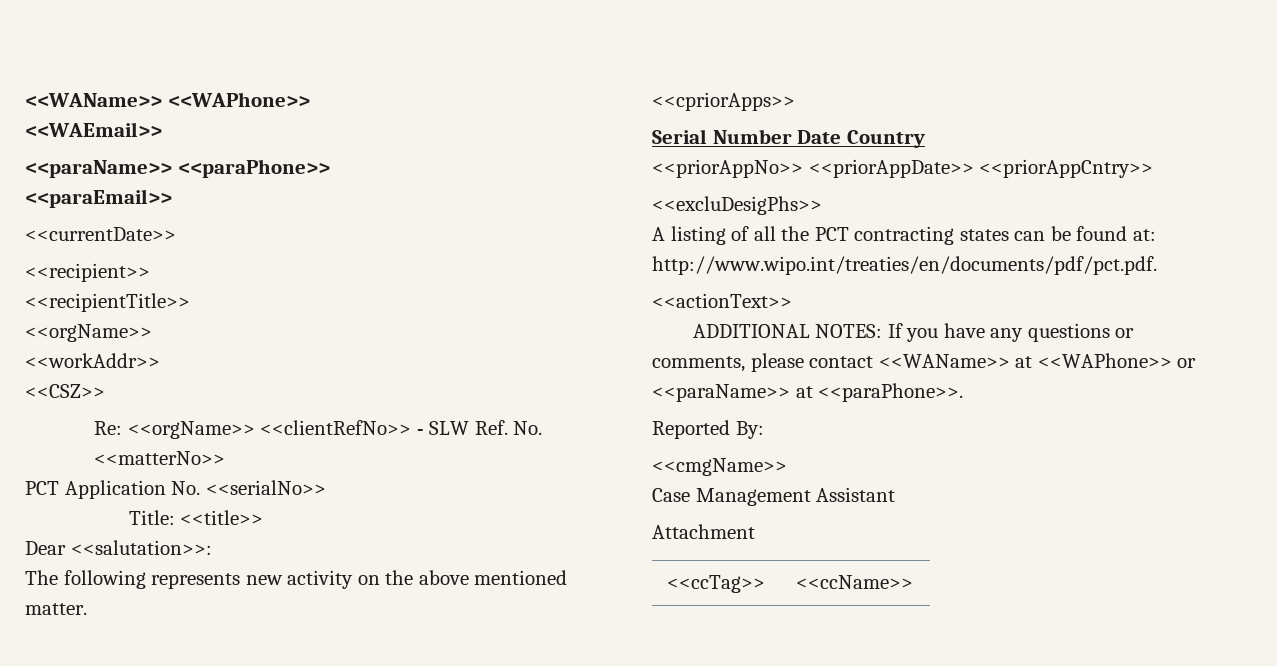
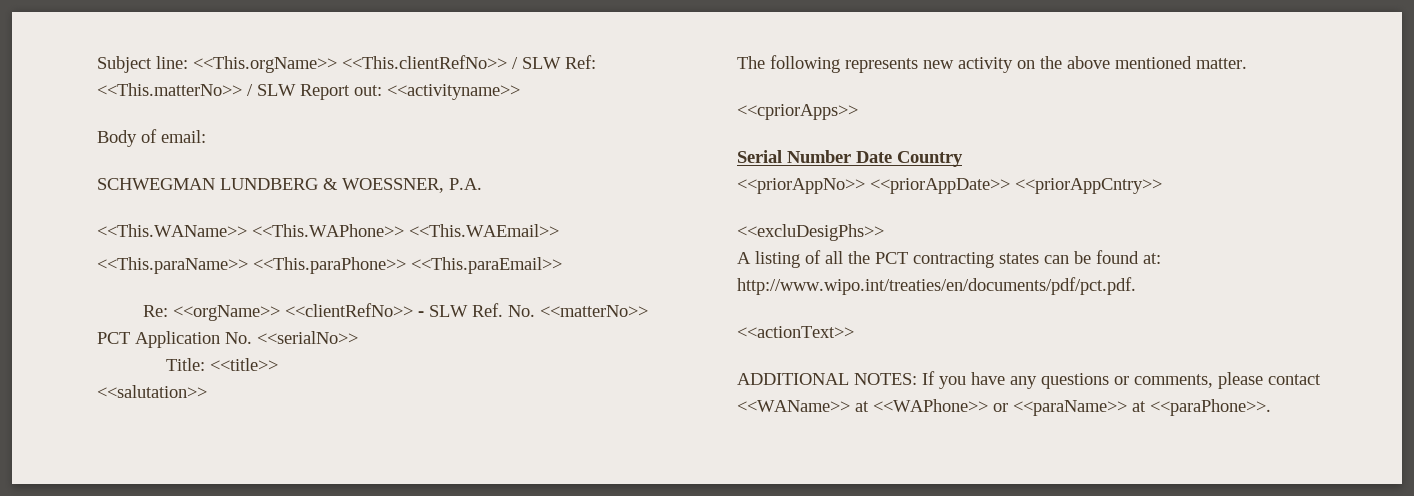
[25,92,310,107] [25,122,162,137] [25,159,330,178] [25,189,172,208] [25,227,176,241] [25,263,150,282] [25,293,190,312] [25,324,152,342] [25,353,160,368] [25,384,105,398] <<WAName>> <<WAPhone>> // <<WAEmail>> // <<paraName>> <<paraPhone>> // <<paraEmail>> // <<currentDate>> // <<recipient>> // <<recipientTitle>> // <<orgName>> // <<workAddr>> // <<CSZ>> -> [97,55,596,73] [97,83,520,100] [97,129,206,147] [97,178,482,193] [97,224,559,237] [97,257,562,274] Subject line: <<This.orgName>> <<This.clientRefNo>> / SLW Ref: <<This.matterNo>> / SLW Report out: <<activityname>> // Body of email: // SCHWEGMAN LUNDBERG & WOESSNER, P.A. // <<This.WAName>> <<This.WAPhone>> <<This.WAEmail>> // <<This.paraName>> <<This.paraPhone>> <<This.paraEmail>>
[25,540,212,555] Dear <<salutation>>: -> [97,385,207,398] <<salutation>>
[652,420,764,439] [652,458,787,476] [652,487,896,506] [652,524,755,539] [667,575,766,593] [796,575,914,589] // Reported By: // <<cmgName>> // Case Management Assistant // Attachment // <<ccTag>> | <<ccName>> -> (1271, 407) none

